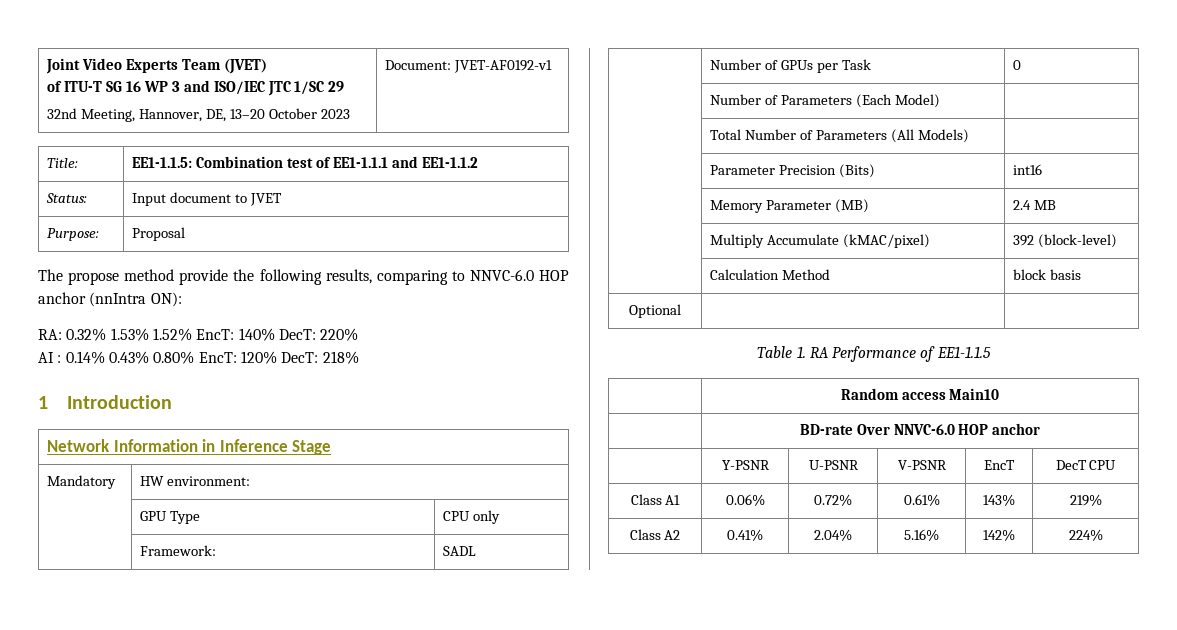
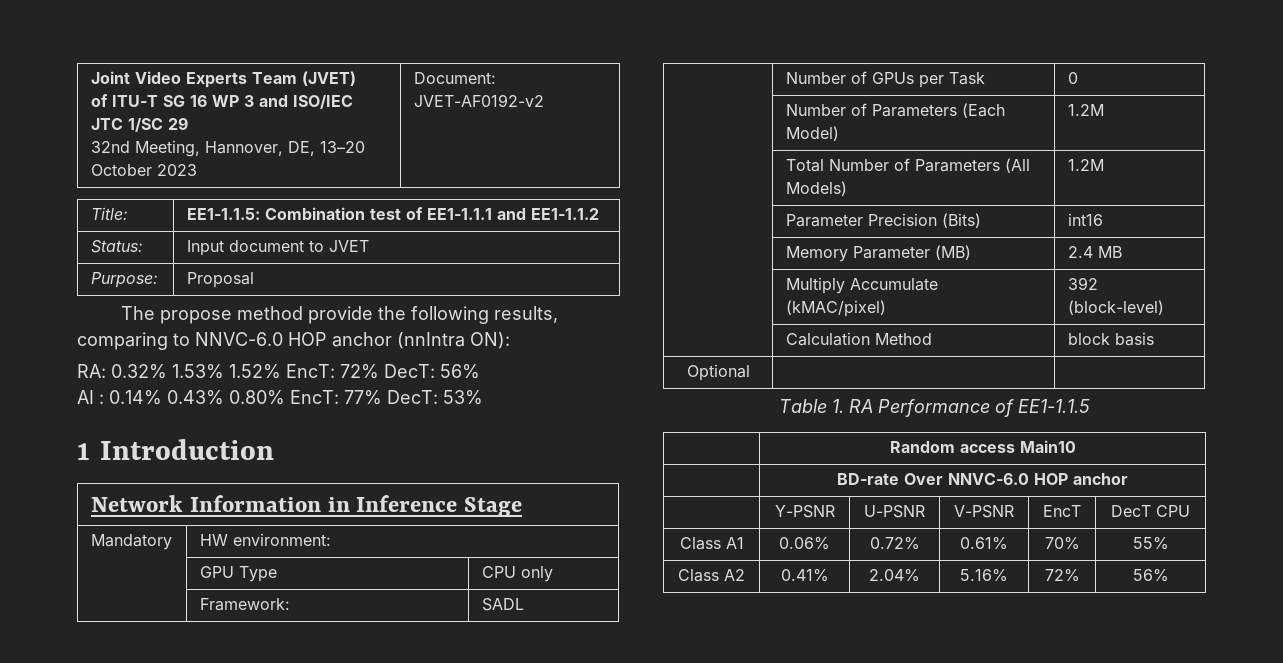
[454,60,553,73] JVET-AF0192-v1 -> [413,94,544,107] JVET-AF0192-v2
[238,328,359,341] 140% DecT: 220% -> [340,364,480,379] 72% DecT: 56%
[240,351,359,364] 120% DecT: 218% -> [344,390,483,405] 77% DecT: 53%
(940, 101) none -> [1067,104,1104,116] 1.2M
(969, 136) none -> [1067,159,1104,171] 1.2M
[983,494,1015,506] [1069,494,1102,506] 143% | 219% -> [1044,537,1080,550] [1132,537,1169,550] 70% | 55%
[983,529,1015,541] [1068,529,1103,541] 142% | 224% -> [1044,569,1080,582] [1132,569,1169,582] 72% | 56%

